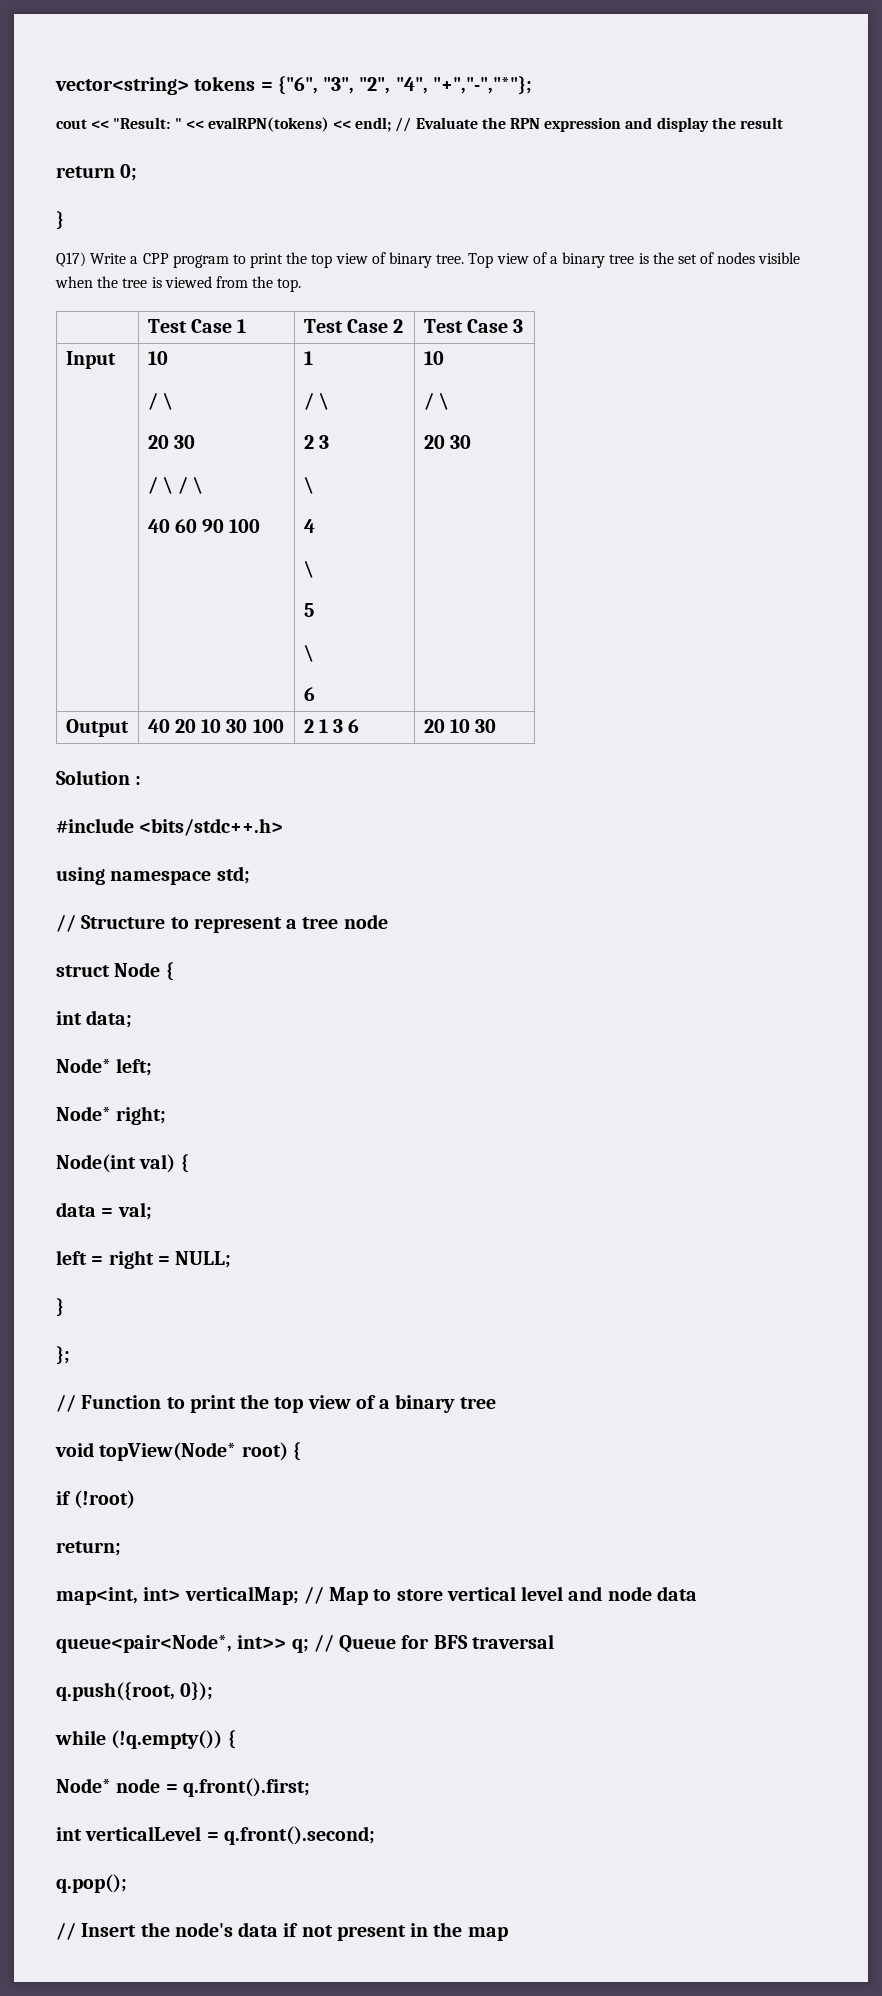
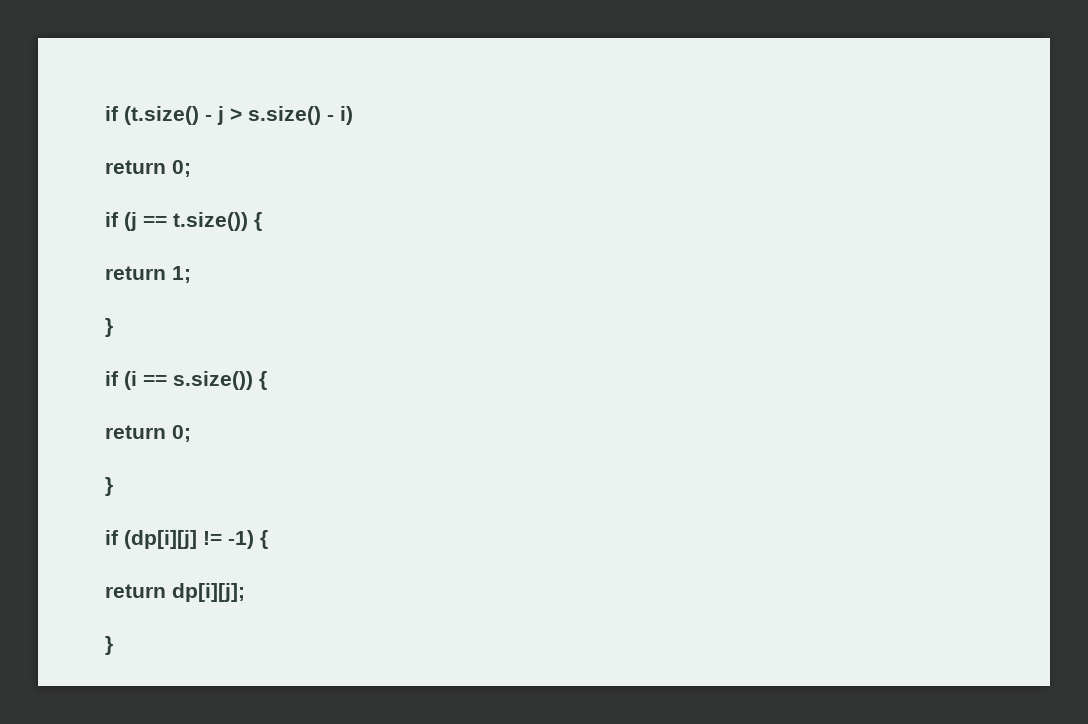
[55,76,532,95] [56,117,783,132] [56,164,138,181] [56,211,64,230] [56,252,801,268] [55,276,302,292] [147,319,247,333] [303,319,404,333] [423,319,524,333] [65,351,116,369] [147,351,168,365] [147,393,173,410] [147,435,195,449] [147,477,204,494] [147,519,261,533] [303,351,313,365] [303,393,329,410] [303,435,329,449] [303,477,314,494] [303,519,315,533] [303,561,314,578] [303,603,314,617] [303,645,314,662] [303,687,315,701] [423,351,444,365] [423,393,449,410] [423,435,471,449] [65,719,129,737] [147,719,284,733] [303,719,360,733] [423,719,497,733] [56,770,142,785] [56,818,284,836] [56,866,250,885] [56,914,388,933] [56,962,174,981] [56,1010,133,1028] [56,1058,153,1076] [56,1106,167,1125] [56,1154,189,1173] [56,1202,152,1220] [56,1250,232,1269] [56,1298,64,1317] [56,1346,70,1365] [56,1394,496,1413] [55,1442,301,1461] [56,1490,136,1509] [56,1541,121,1556] [56,1586,697,1605] [56,1634,554,1653] [56,1682,214,1701] [55,1730,236,1749] [56,1778,310,1797] [56,1826,375,1845] [56,1874,127,1893] [56,1922,508,1941] vector<string> tokens = {"6", "3", "2", "4", "+","-","*"}; // cout << "Result: " << evalRPN(tokens) << endl; // Evaluate the RPN expression and display the result // return 0; // } // Q17) Write a CPP program to print the top view of binary tree. Top view of a binary tree is the set of nodes visible when the tree is viewed from the top. // | Test Case 1 | Test Case 2 | Test Case 3 // Input | 10 // / \ // 20 30 // / \ / \ // 40 60 90 100 | 1 // / \ // 2 3 // \ // 4 // \ // 5 // \ // 6 | 10 // / \ // 20 30 // Output | 40 20 10 30 100 | 2 1 3 6 | 20 10 30 // Solution : // #include <bits/stdc++.h> // using namespace std; // // Structure to represent a tree node // struct Node { // int data; // Node* left; // Node* right; // Node(int val) { // data = val; // left = right = NULL; // } // }; // // Function to print the top view of a binary tree // void topView(Node* root) { // if (!root) // return; // map<int, int> verticalMap; // Map to store vertical level and node data // queue<pair<Node*, int>> q; // Queue for BFS traversal // q.push({root, 0}); // while (!q.empty()) { // Node* node = q.front().first; // int verticalLevel = q.front().second; // q.pop(); // // Insert the node's data if not present in the map -> [105,106,353,125] [105,160,191,177] [105,212,262,231] [105,266,191,283] [105,318,113,337] [105,371,267,390] [105,425,191,442] [105,477,113,496] [105,530,268,549] [105,583,245,602] [105,636,113,655] if (t.size() - j > s.size() - i) // return 0; // if (j == t.size()) { // return 1; // } // if (i == s.size()) { // return 0; // } // if (dp[i][j] != -1) { // return dp[i][j]; // }

